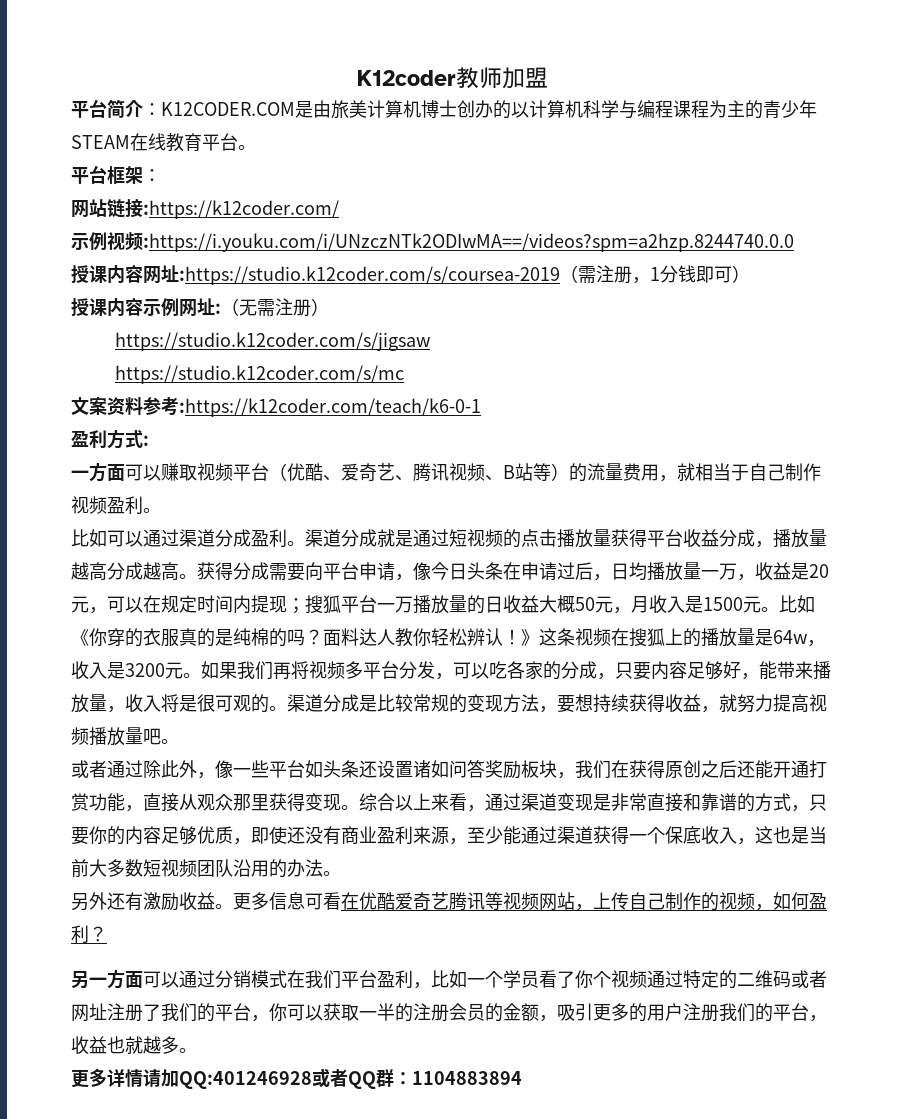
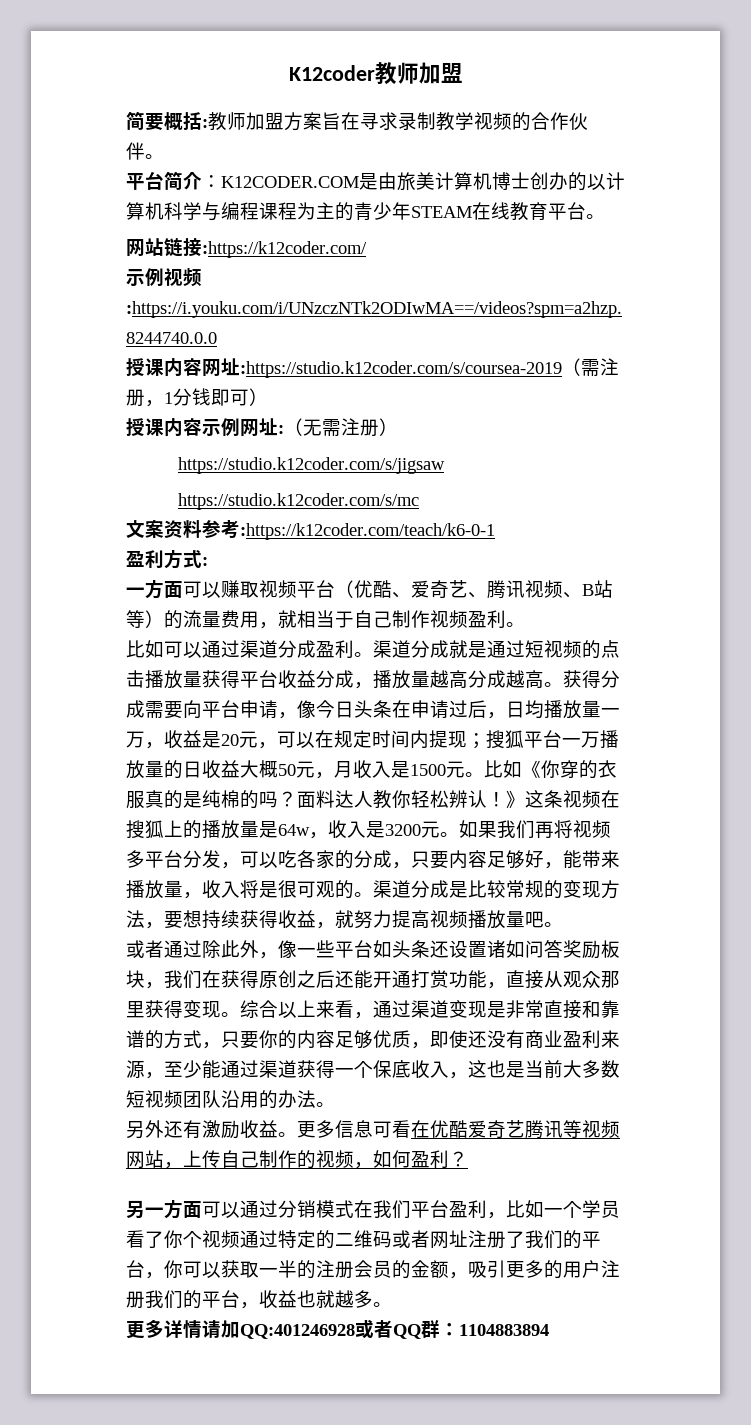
(548, 77) none -> [126,111,588,131] [126,142,164,160] // 简要概括:教师加盟方案旨在寻求录制教学视频的合作伙伴。
[71,165,161,184] // 平台框架： -> (605, 216) none

